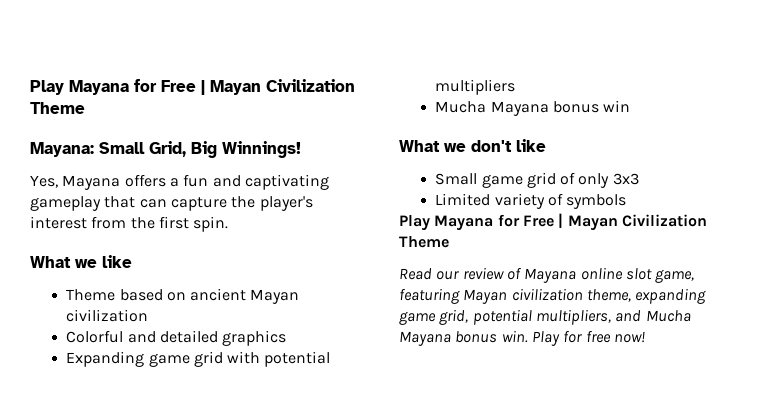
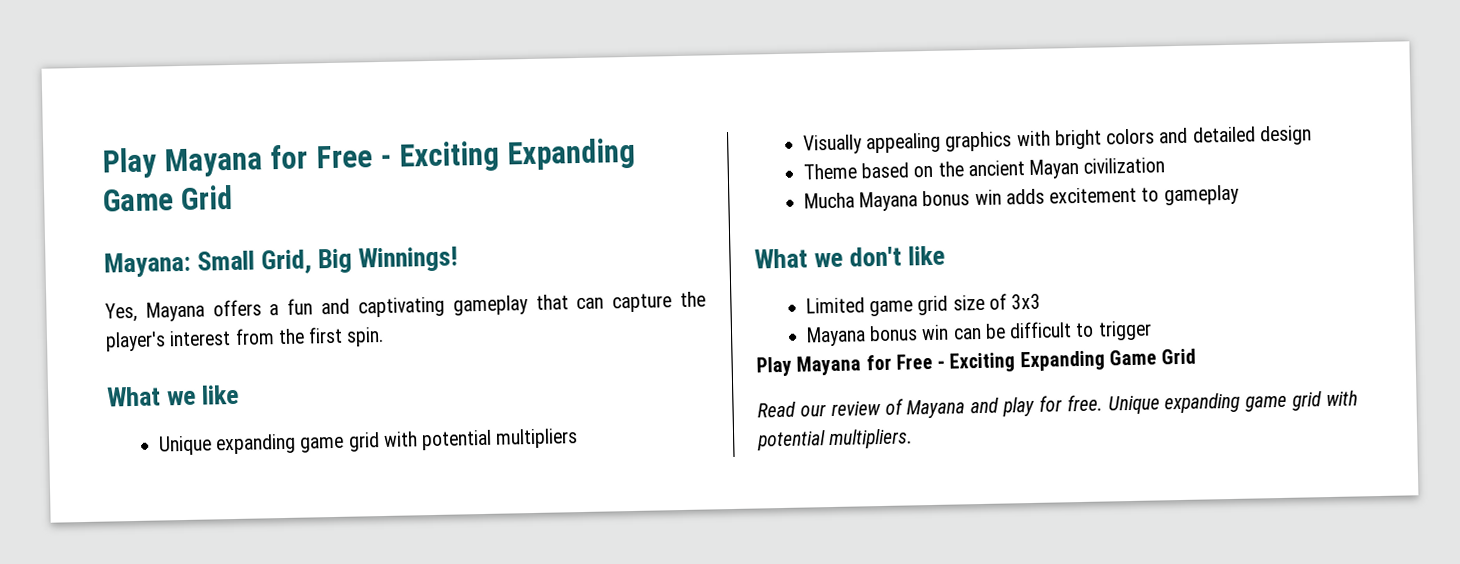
[30,79,355,95] [30,102,85,114] Play Mayana for Free | Mayan Civilization Theme -> [102,137,637,179] [103,184,234,212] Play Mayana for Free - Exciting Expanding Game Grid
[66,288,300,304] [66,309,149,322] [66,330,287,346] [66,351,145,367] Theme based on ancient Mayan civilization // Colorful and detailed graphics // Expanding -> [157,433,297,456] Unique expanding
(516, 87) none -> [802,125,1312,155] [802,157,1166,180] // Visually appealing graphics with bright colors and detailed design // Theme based on the ancient Mayan civilization
(631, 106) none -> [1005,184,1239,206] adds excitement to gameplay
[435,172,610,188] Small game grid of only -> [805,293,1007,317] Limited game grid size of
[435,193,627,209] [399,213,707,231] [399,236,449,248] Limited variety of symbols // Play Mayana for Free | Mayan Civilization Theme -> [805,320,1152,347] [756,348,1197,377] Mayana bonus win can be difficult to trigger // Play Mayana for Free - Exciting Expanding Game Grid
[580,267,695,283] [399,288,707,304] [399,309,691,325] [399,330,645,346] online slot game, featuring Mayan civilization theme, expanding game grid, potential multipliers, and Mucha Mayana bonus win. Play for free now! -> [970,390,1358,417] [757,428,914,451] and play for free. Unique expanding game grid with potential multipliers.

